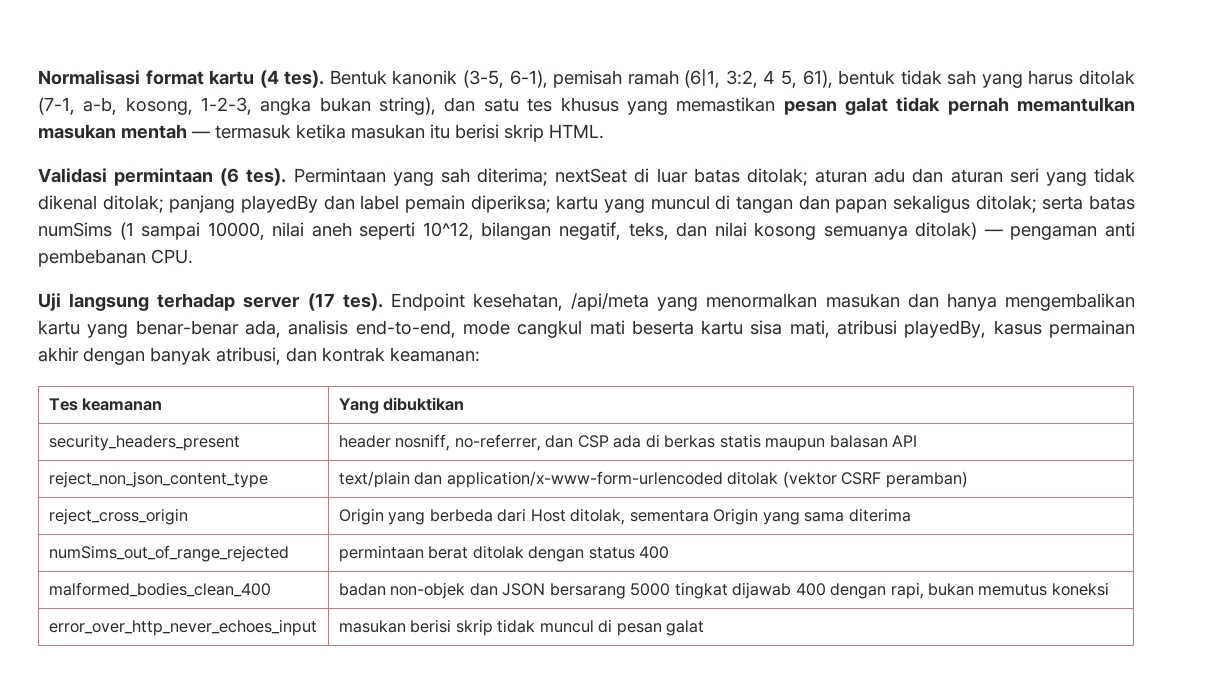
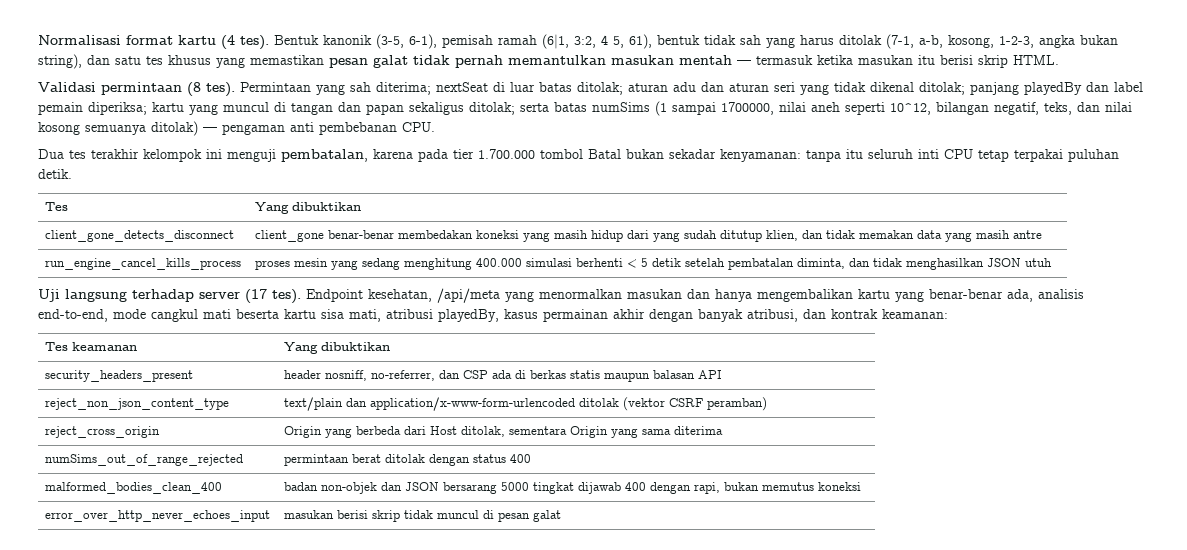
[220,168,240,186] (6 -> [187,82,201,96] (8
[207,222,265,240] 10000, -> [721,102,774,115] 1700000,
(193, 256) none -> [38,149,1119,162] [38,169,72,179] [44,202,68,211] [254,202,361,214] [44,230,234,242] [254,230,1042,242] [44,258,241,270] [254,258,1052,270] // Dua tes terakhir kelompok ini menguji pembatalan, karena pada tier 1.700.000 tombol Batal bukan sekadar kenyamanan: tanpa itu seluruh inti CPU tetap terpakai puluhan detik. // Tes | Yang dibuktikan // client_gone_detects_disconnect | client_gone benar-benar membedakan koneksi yang masih hidup dari yang sudah ditutup klien, dan tidak memakan data yang masih antre // run_engine_cancel_kills_process | proses mesin yang sedang menghitung 400.000 simulasi berhenti < 5 detik setelah pembatalan diminta, dan tidak menghasilkan JSON utuh

